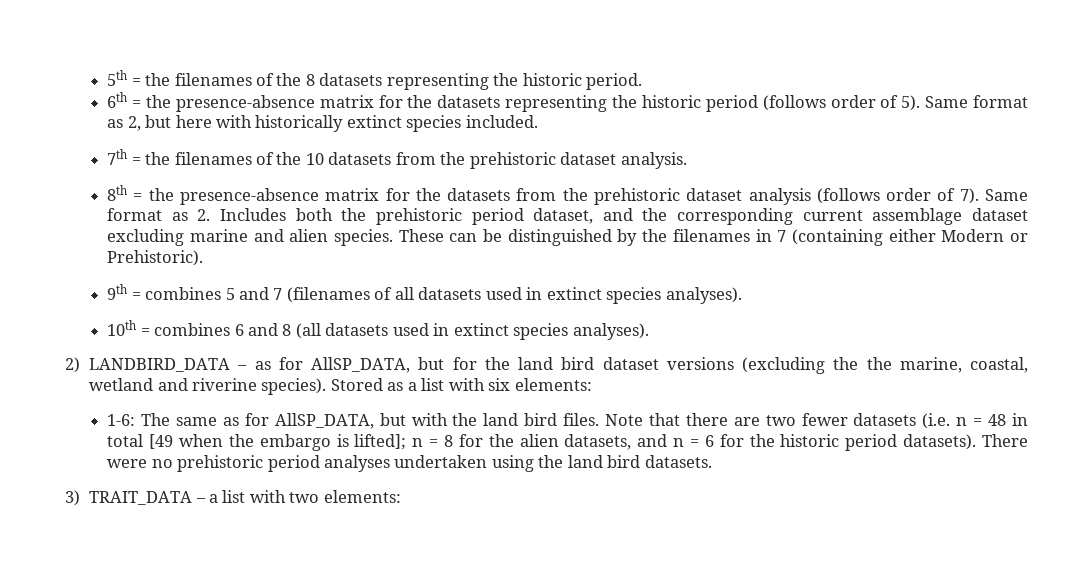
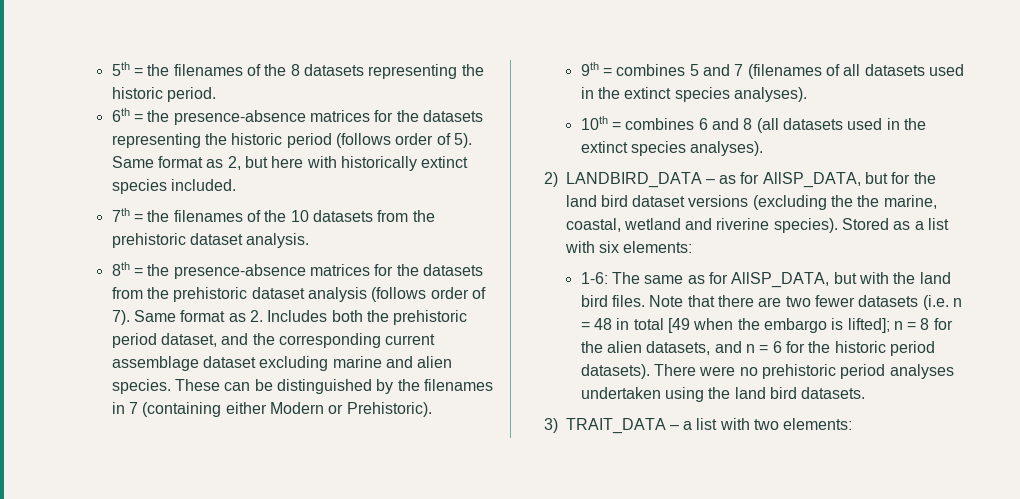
[319,95,374,108] matrix -> [309,110,370,122] matrices
[325,188,380,201] matrix -> [309,264,370,276] matrices
(543, 293) none -> [597,87,620,99] the
(450, 329) none -> [903,118,926,130] the

